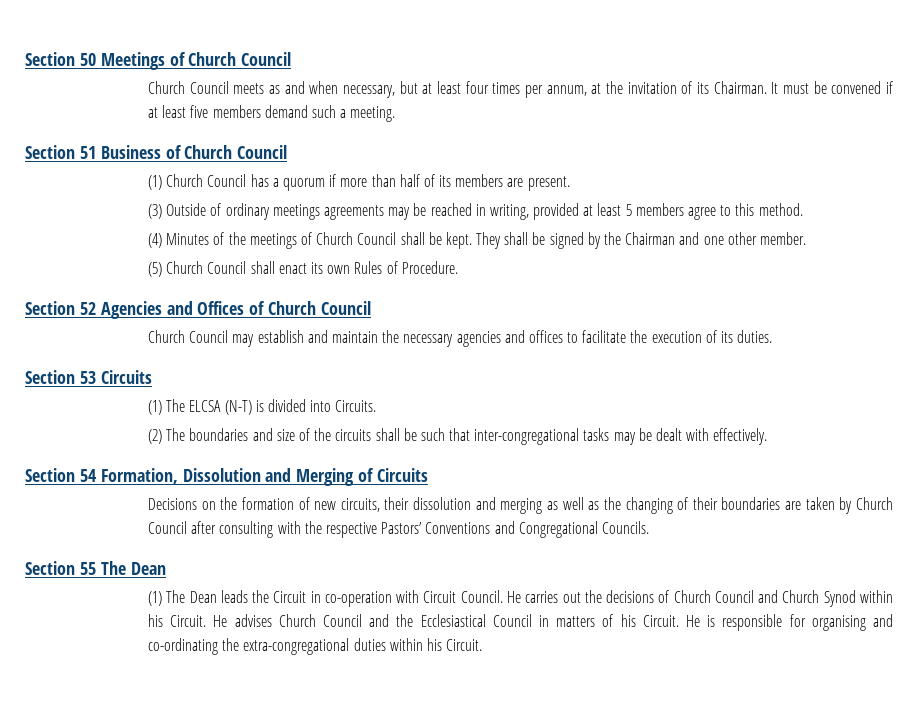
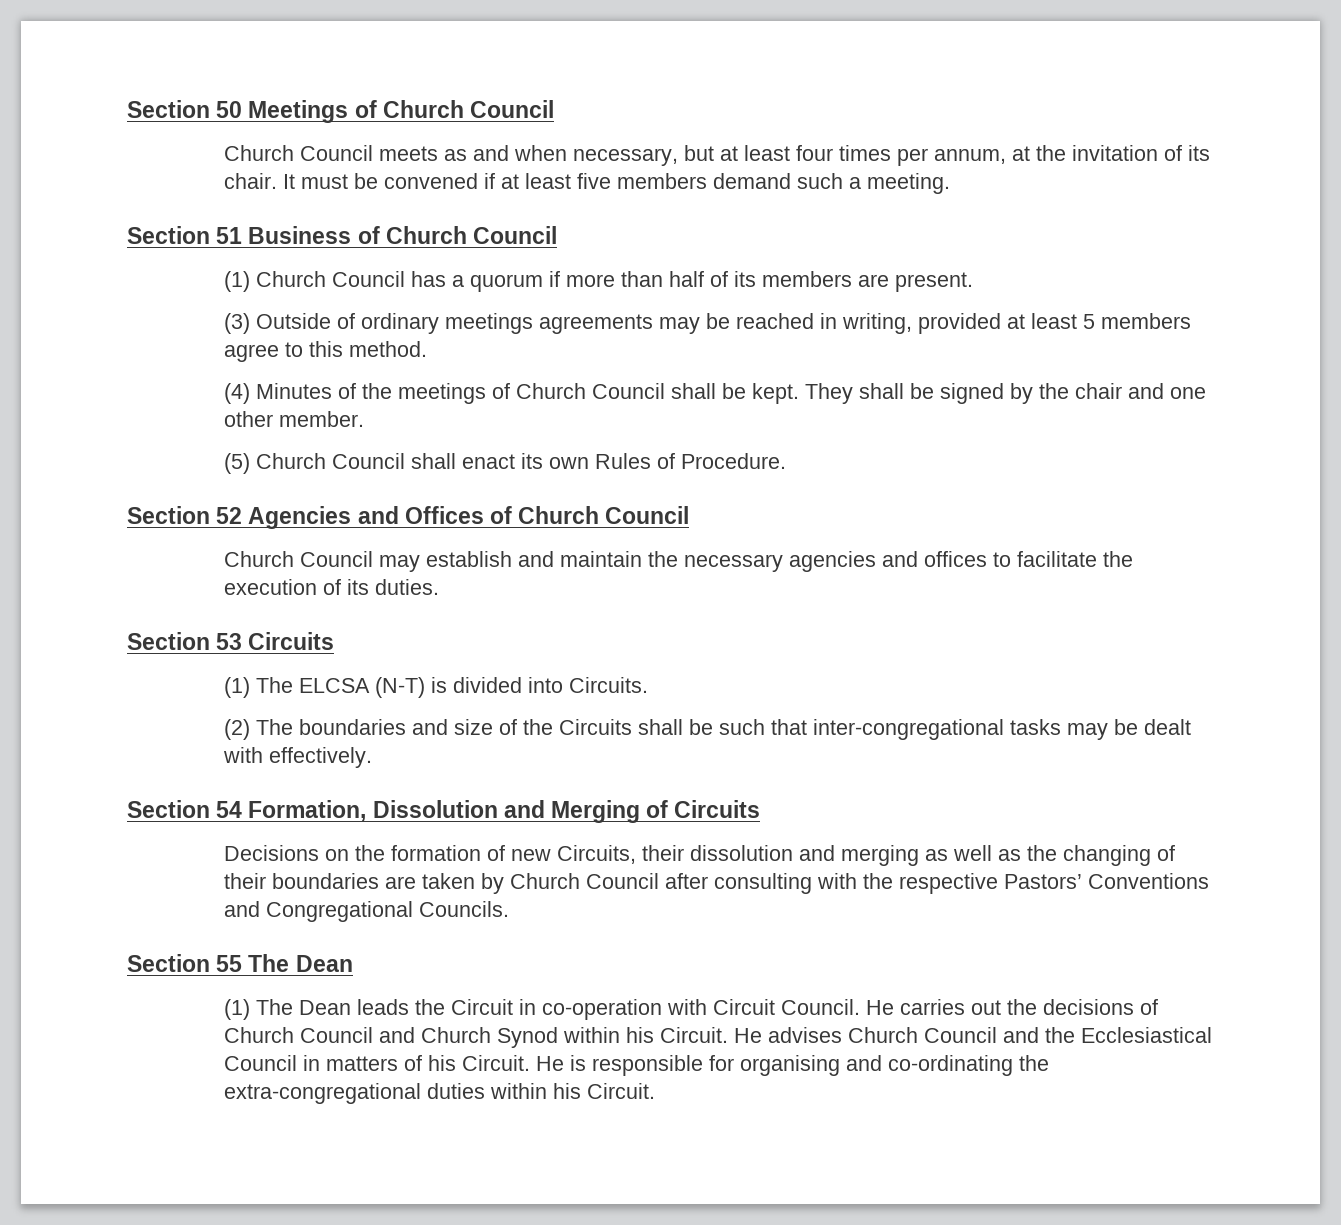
[713,81,767,94] Chairman. -> [224,173,278,189] chair.
[625,232,676,245] Chairman -> [1075,383,1123,399] chair
[335,429,372,441] circuits -> [559,719,633,735] Circuits
[340,498,380,512] circuits, -> [557,845,637,864] Circuits,

